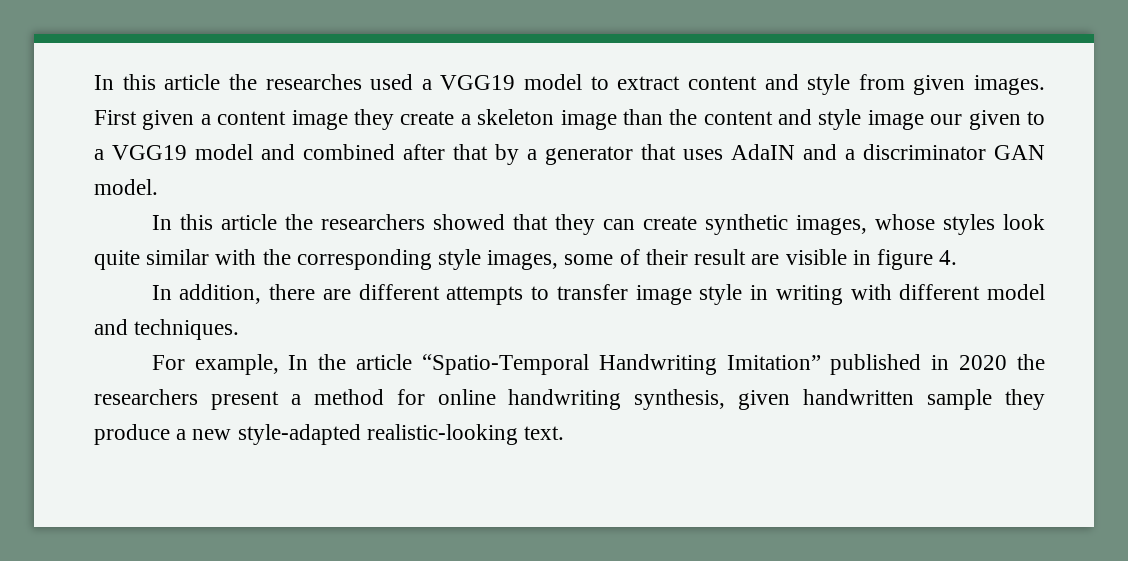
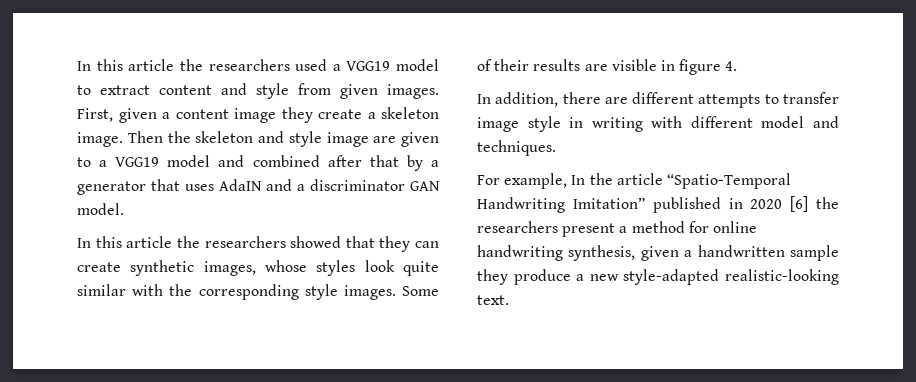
[94,74,362,90] In this article the researches -> [77,59,290,71] In this article the researchers
[94,110,137,125] First -> [77,108,113,122] First,
[560,109,773,130] image than the content -> [77,131,254,147] image. Then the skeleton
[930,114,963,125] our -> [373,136,397,143] are
[487,250,614,270] images, some -> [343,285,439,300] images. Some
[694,249,747,265] result -> [533,59,581,71] results
(1008, 362) none -> [790,196,809,212] [6]
(791, 400) none -> [684,250,693,257] a

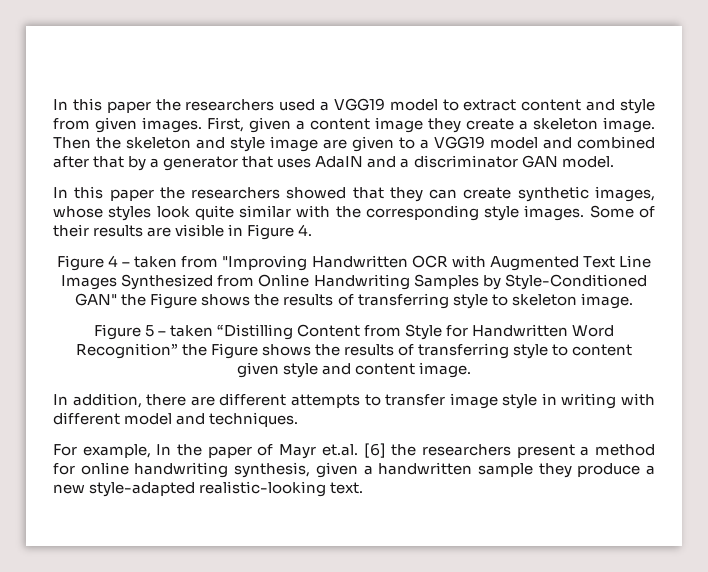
[77,59,175,71] In this article -> [53,98,151,113] In this paper
[126,236,173,248] article -> [109,189,154,201] paper
[679,59,722,75] figure -> [247,224,295,240] Figure
(738, 66) none -> [57,255,651,271] [61,274,647,290] [75,293,633,309] [93,324,615,340] [75,343,633,359] [236,362,472,378] // Figure 4 – taken from "Improving Handwritten OCR with Augmented Text Line Images Synthesized from Online Handwriting Samples by Style-Conditioned GAN" the Figure shows the results of transferring style to skeleton image. // Figure 5 – taken “Distilling Content from Style for Handwritten Word Recognition” the Figure shows the results of transferring style to content given style and content image.
[616,173,791,189] [477,197,783,213] article “Spatio-Temporal Handwriting Imitation” published in 2020 -> [207,444,358,459] paper of Mayr et.al.

